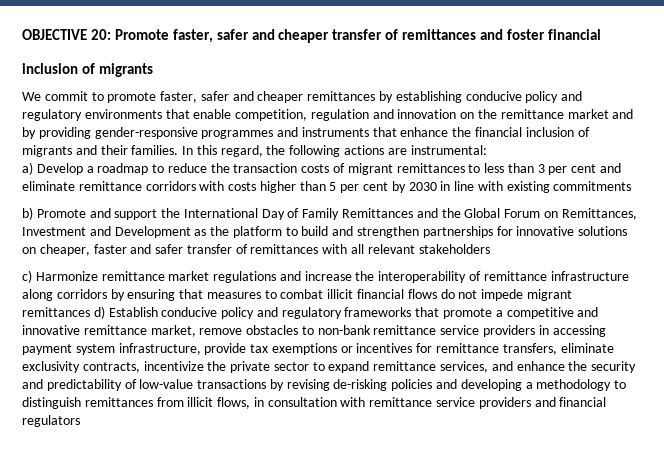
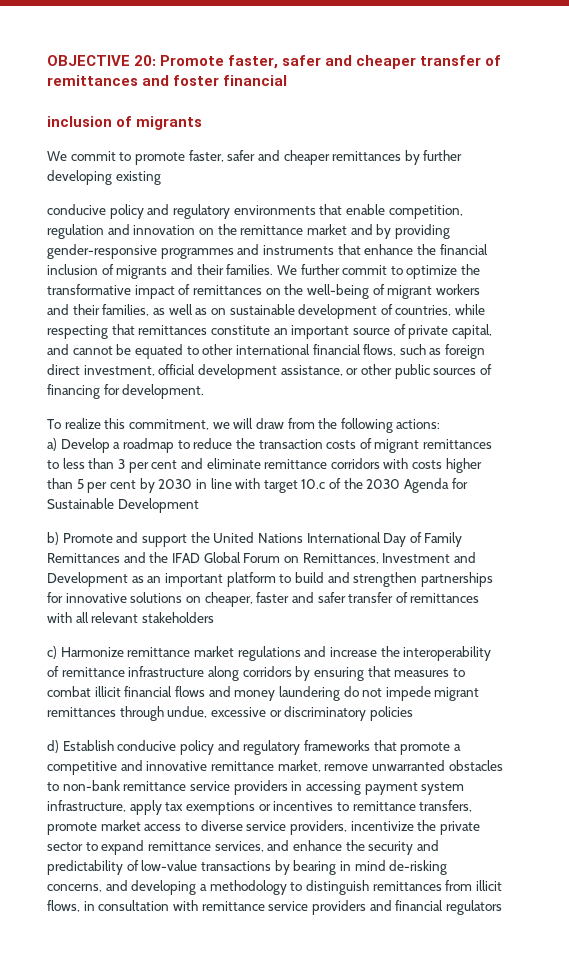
[395,91,462,103] establishing -> [423,150,463,161] [47,170,161,185] further developing existing //
[182,145,487,157] In this regard, the following actions are instrumental: -> [276,264,481,279] [47,284,480,299] [47,304,486,319] [47,324,492,339] [47,344,486,359] [47,364,492,379] [47,384,205,399] [47,418,441,433] We further commit to optimize the transformative impact of remittances on the well-being of migrant workers and their families, as well as on sustainable development of countries, while respecting that remittances constitute an important source of private capital, and cannot be equated to other international financial flows, such as foreign direct investment, official development assistance, or other public sources of financing for development. // To realize this commitment, we will draw from the following actions:
[506,181,632,193] existing commitments -> [263,478,468,493] [47,498,199,513] target 10.c of the 2030 Agenda for Sustainable Development
(181, 213) none -> [213,532,303,543] United Nations
(461, 213) none -> [171,553,200,563] IFAD
[210,226,230,236] the -> [147,573,223,587] an important
(437, 294) none -> [208,686,340,701] and money laundering
(90, 312) none -> [119,706,413,721] through undue, excessive or discriminatory policies //
(243, 331) none -> [371,760,445,771] unwarranted
[204,343,247,355] provide -> [129,800,162,815] apply
[416,343,433,353] for -> [336,802,349,811] to
[560,343,614,353] [22,361,140,373] eliminate exclusivity contracts, -> [47,820,347,835] promote market access to diverse service providers,
[286,379,433,391] revising de-risking policies -> [293,860,448,875] [47,884,102,892] bearing in mind de-risking concerns,

